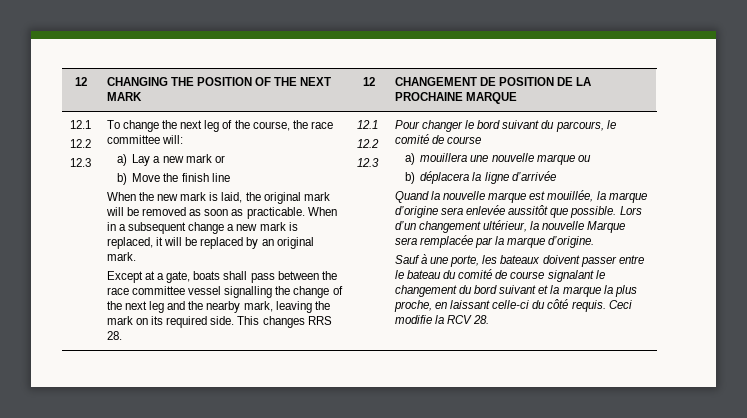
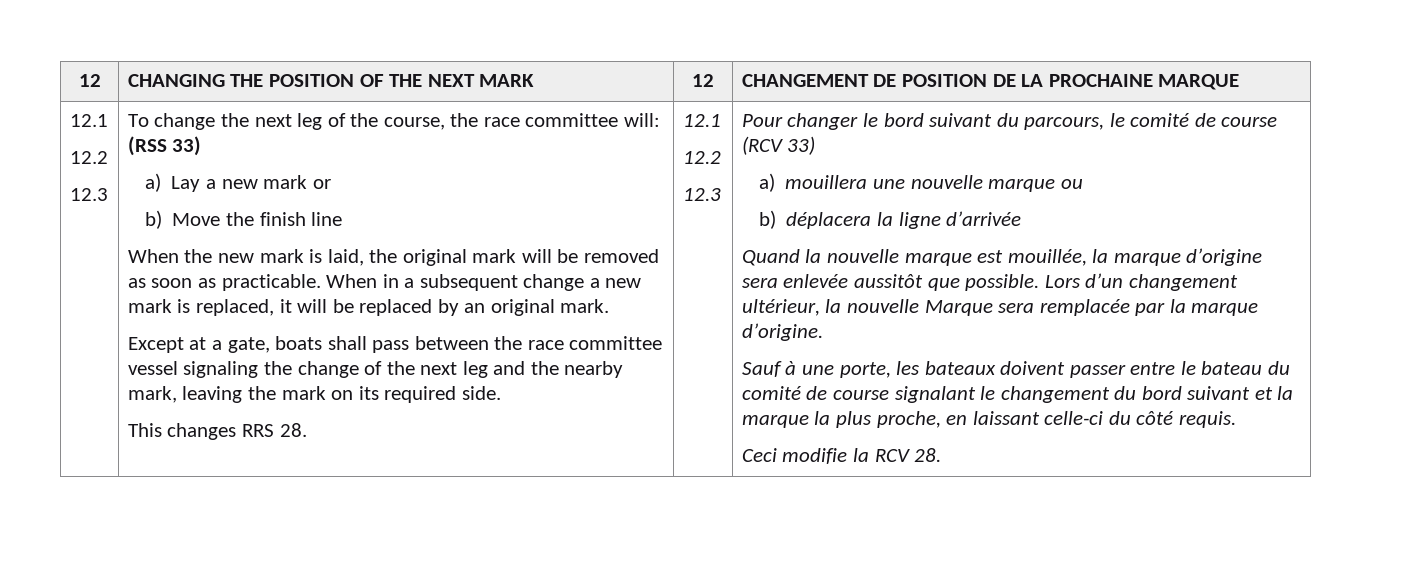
(184, 139) none -> [127,136,202,156] (RSS 33)
[224,286,273,298] signalling -> [183,361,259,378] signaling
(235, 320) none -> (501, 393) //
(482, 140) none -> [741,136,816,155] (RCV 33)
(606, 306) none -> (1236, 419) //

